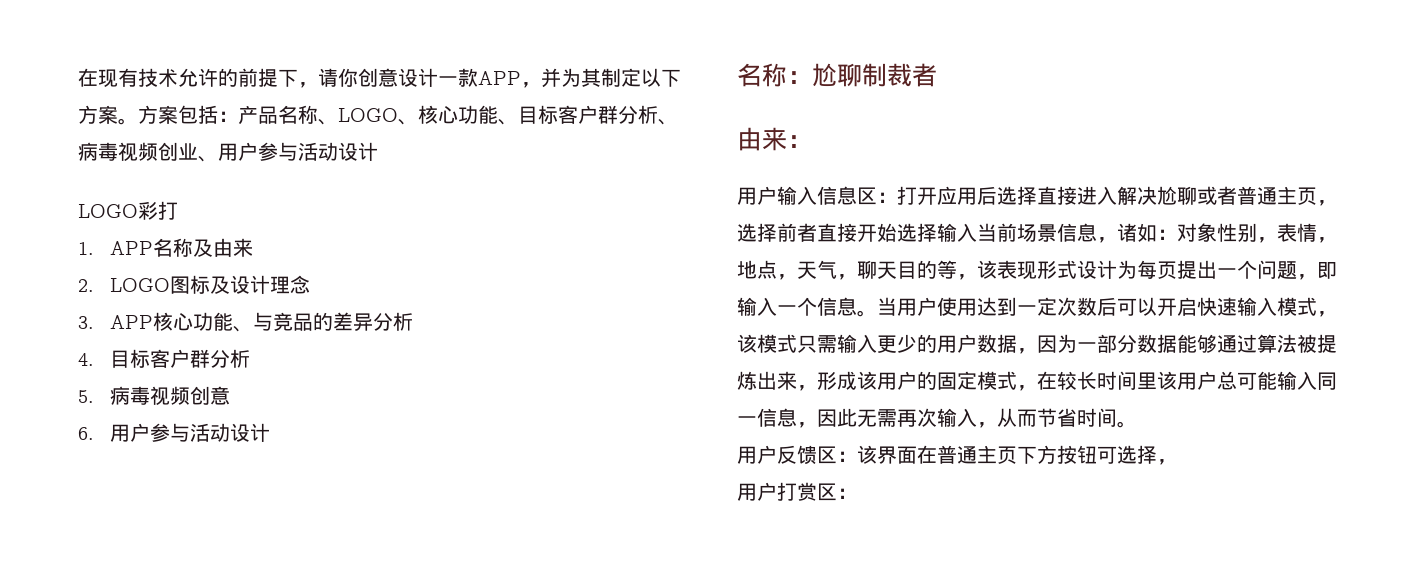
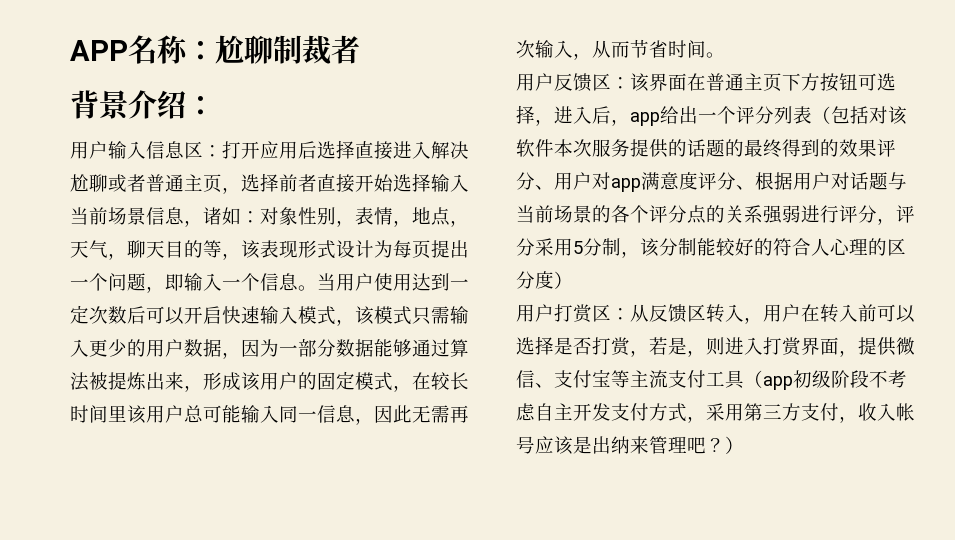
[78,68,681,88] [78,105,678,125] [78,142,378,162] [78,201,178,220] [78,238,254,257] [78,275,311,294] [78,312,414,332] [78,349,251,368] [78,386,231,406] [78,423,271,442] 在现有技术允许的前提下，请你创意设计一款APP，并为其制定以下方案。方案包括：产品名称、LOGO、核心功能、目标客户群分析、病毒视频创业、用户参与活动设计 // LOGO彩打 // 1. APP名称及由来 // 2. LOGO图标及设计理念 // 3. APP核心功能、与竞品的差异分析 // 4.目标客户群分析 // 5.病毒视频创意 // 6.用户参与活动设计 // -> [70,40,128,61] APP
[737,127,787,151] 由来 -> [70,90,186,120] 背景介绍
[737,482,857,501] // 用户打赏区： -> [554,106,907,126] [516,139,896,158] [516,172,907,192] [516,205,915,225] [516,238,906,258] [516,271,573,289] [516,304,915,324] [516,336,915,357] [516,369,907,390] [516,403,915,423] [516,436,744,455] 进入后，app给出一个评分列表（包括对该软件本次服务提供的话题的最终得到的效果评分、用户对app满意度评分、根据用户对话题与当前场景的各个评分点的关系强弱进行评分，评分采用5分制，该分制能较好的符合人心理的区分度） // 用户打赏区：从反馈区转入，用户在转入前可以选择是否打赏，若是，则进入打赏界面，提供微信、支付宝等主流支付工具（app初级阶段不考虑自主开发支付方式，采用第三方支付，收入帐号应该是出纳来管理吧？）

